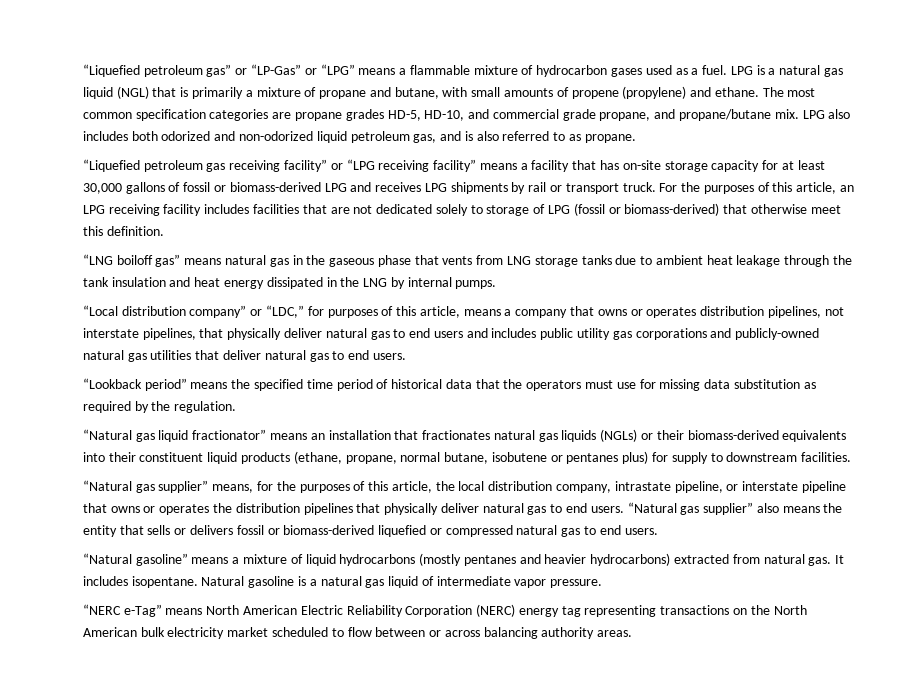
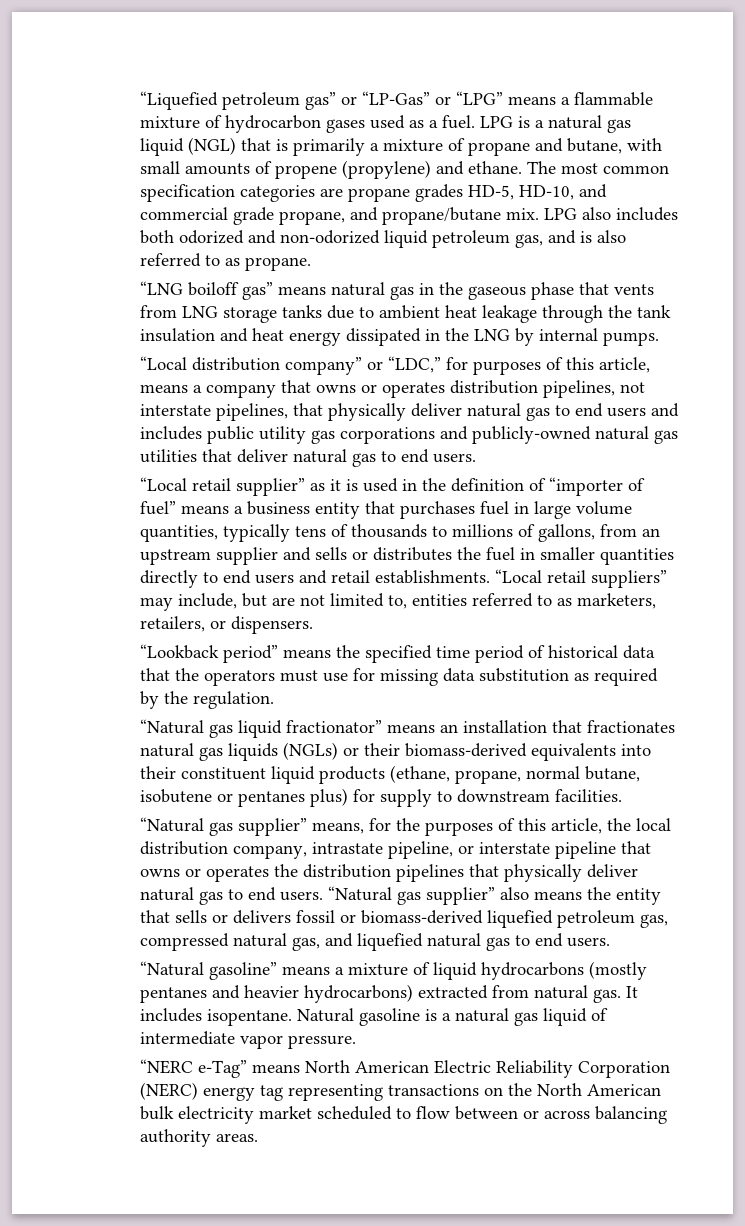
[82,159,825,172] [82,182,854,194] [82,203,841,216] [82,226,164,236] // “Liquefied petroleum gas receiving facility” or “LPG receiving facility” means a facility that has on-site storage capacity for at least 30,000 gallons of fossil or biomass-derived LPG and receives LPG shipments by rail or transport truck. For the purposes of this article, an LPG receiving facility includes facilities that are not dedicated solely to storage of LPG (fossil or biomass-derived) that otherwise meet this definition. -> (311, 264) none
(406, 356) none -> [139,477,645,496] [139,501,632,519] [139,524,660,542] [139,547,674,565] [139,569,667,588] [139,593,656,611] [139,616,313,634] // “Local retail supplier” as it is used in the definition of “importer of fuel” means a business entity that purchases fuel in large volume quantities, typically tens of thousands to millions of gallons, from an upstream supplier and sells or distributes the fuel in smaller quantities directly to end users and retail establishments. “Local retail suppliers” may include, but are not limited to, entities referred to as marketers, retailers, or dispensers.
[429,525,513,537] or compressed -> [556,910,668,928] [139,933,423,951] petroleum gas, compressed natural gas, and liquefied

